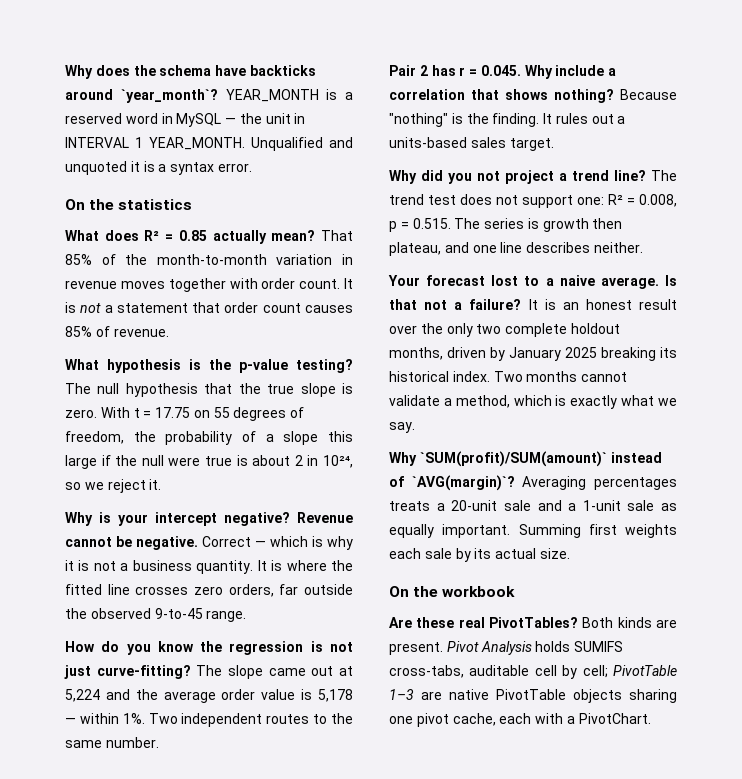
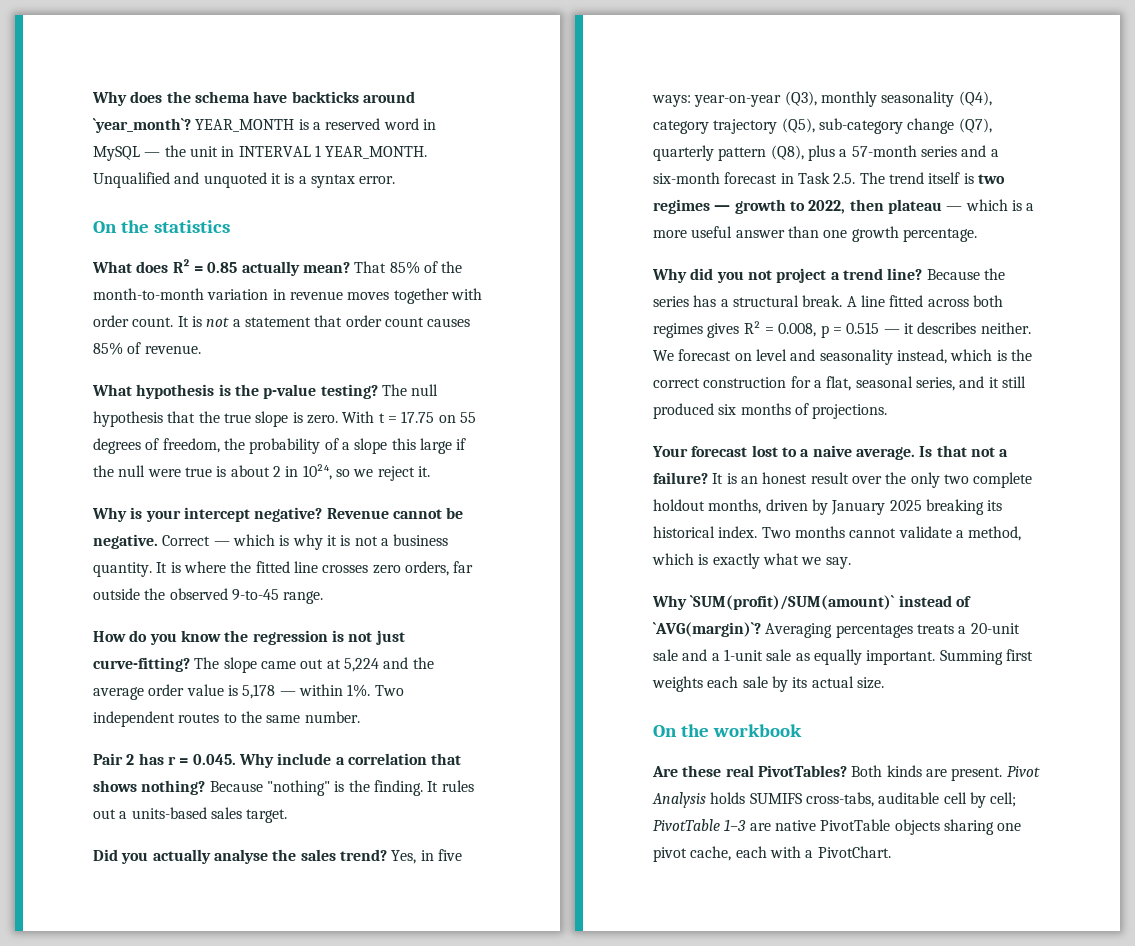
(554, 144) none -> [93,849,462,864] [652,91,992,107] [653,118,992,134] [653,145,999,161] [653,172,1005,184] [653,199,1035,214] [653,226,977,242] // Did you actually analyse the sales trend? Yes, in five ways: year-on-year (Q3), monthly seasonality (Q4), category trajectory (Q5), sub-category change (Q7), quarterly pattern (Q8), plus a 57-month series and a six-month forecast in Task 2.5. The trend itself is two regimes — growth to 2022, then plateau — which is a more useful answer than one growth percentage.
[651,170,677,181] [389,194,604,208] The trend test does not support one: -> [926,268,1005,280] [653,295,1003,307] [653,323,740,338] Because the series has a structural break. A line fitted across both regimes gives
[412,218,623,232] [389,242,643,256] 0.515. The series is growth then plateau, and one line describes neither. -> [846,322,1031,334] [653,349,1032,365] [653,376,1026,391] [653,403,888,419] 0.515 — it describes neither. We forecast on level and seasonality instead, which is the correct construction for a flat, seasonal series, and it still produced six months of projections.

